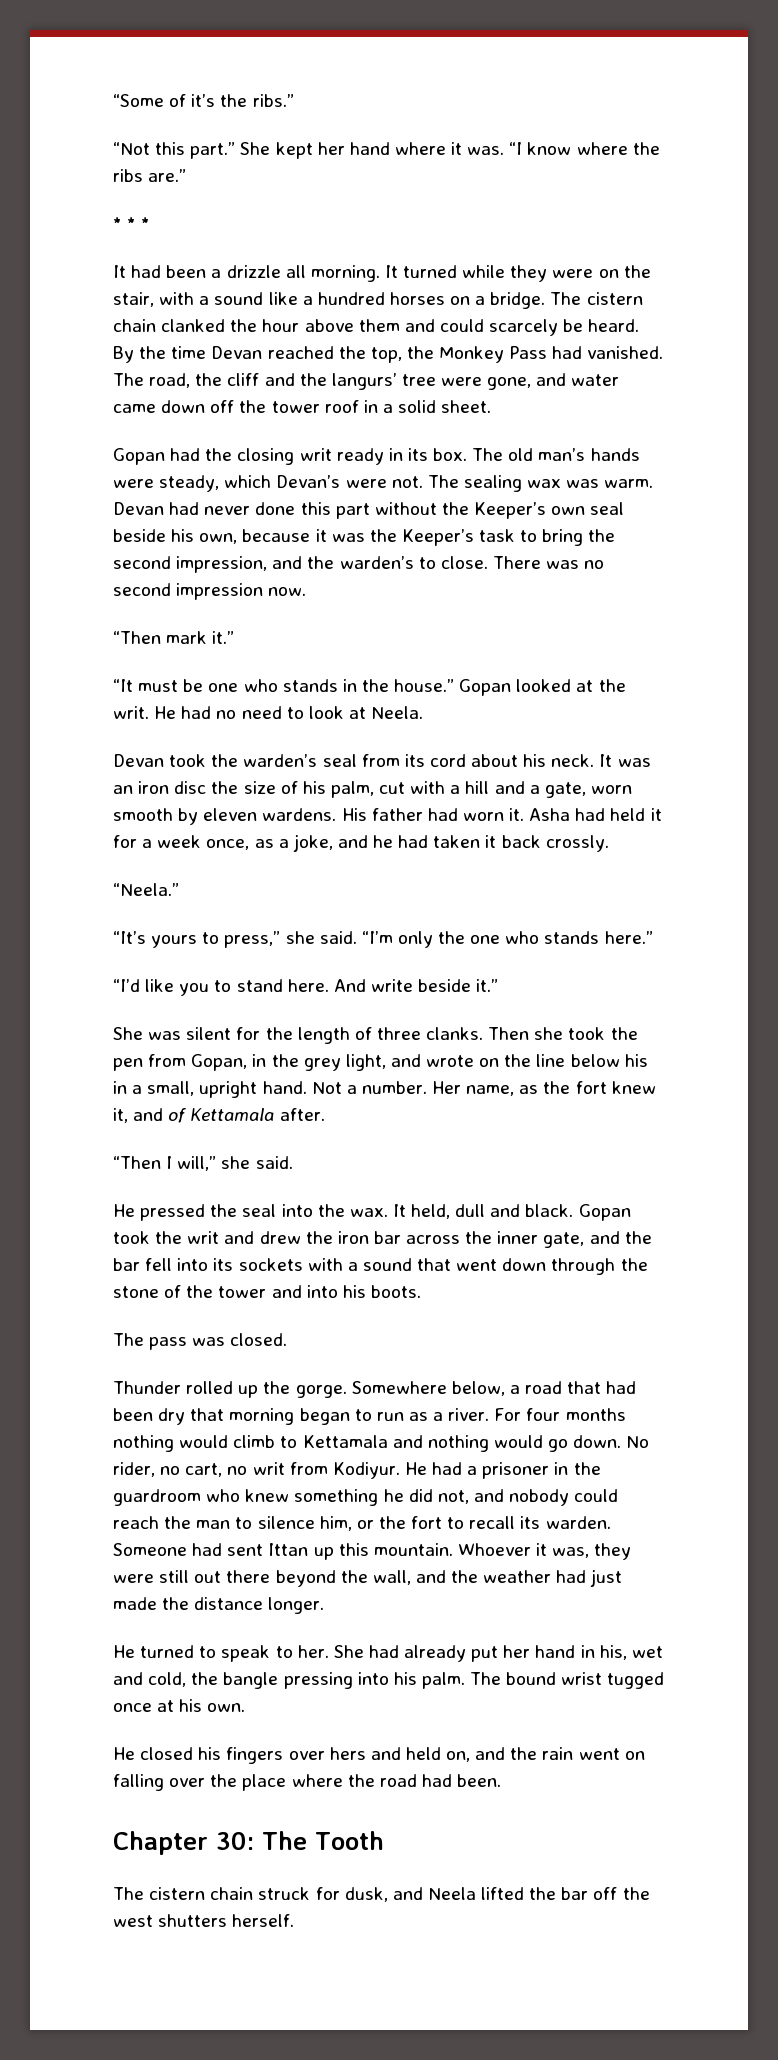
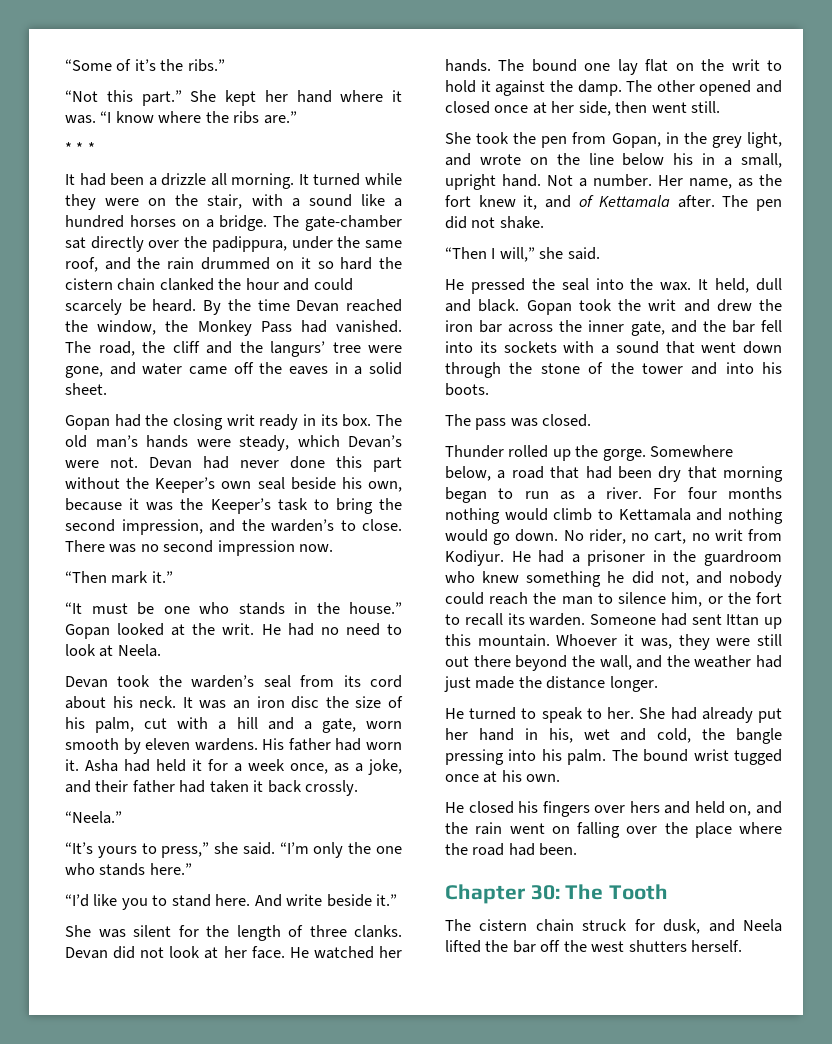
(582, 298) none -> [305,215,402,231] [65,236,402,252] [65,257,402,272] gate-chamber sat directly over the padippura, under the same roof, and the rain drummed on it so hard the
[304,319,400,332] above them -> (279, 284) none
[370,347,402,363] top, -> [97,320,157,335] window,
[161,400,359,413] down off the tower roof -> [233,362,328,375] off the eaves
[427,475,654,492] The sealing wax was warm. -> (138, 462) none
[373,835,394,848] he -> [95,780,175,793] their father
[488,1027,564,1040] Then she -> [65,946,402,959] [445,59,783,75] [445,80,782,96] [445,101,721,116] [445,132,471,144] Devan did not look at her face. He watched her hands. The bound one lay flat on the writ to hold it against the damp. The other opened and closed once at her side, then went still. // She
(325, 1114) none -> [722,195,782,211] [445,216,544,229] The pen did not shake.

